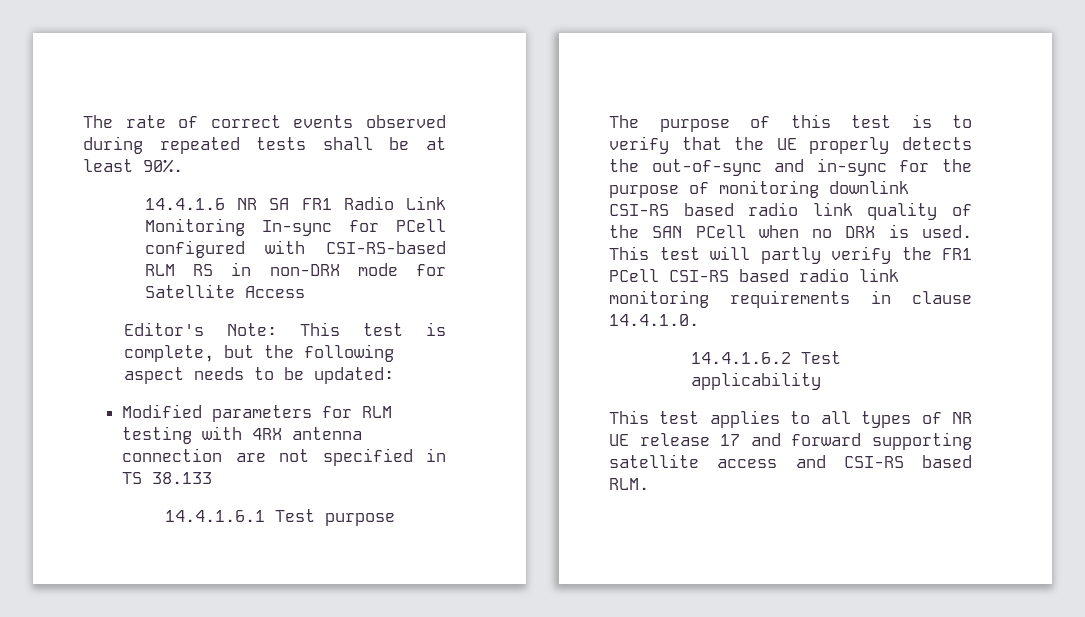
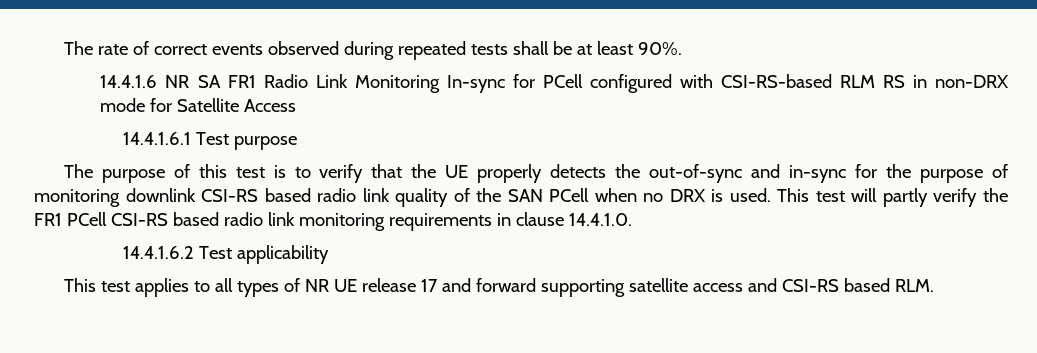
[124,322,446,336] [124,344,395,362] [124,367,395,384] [122,404,393,422] [122,426,363,444] [122,448,446,466] [122,472,213,484] // Editor's Note: This test is complete, but the following aspect needs to be updated: // Modified parameters for RLM testing with 4RX antenna connection are not specified in TS 38.133 -> (297, 105) none

